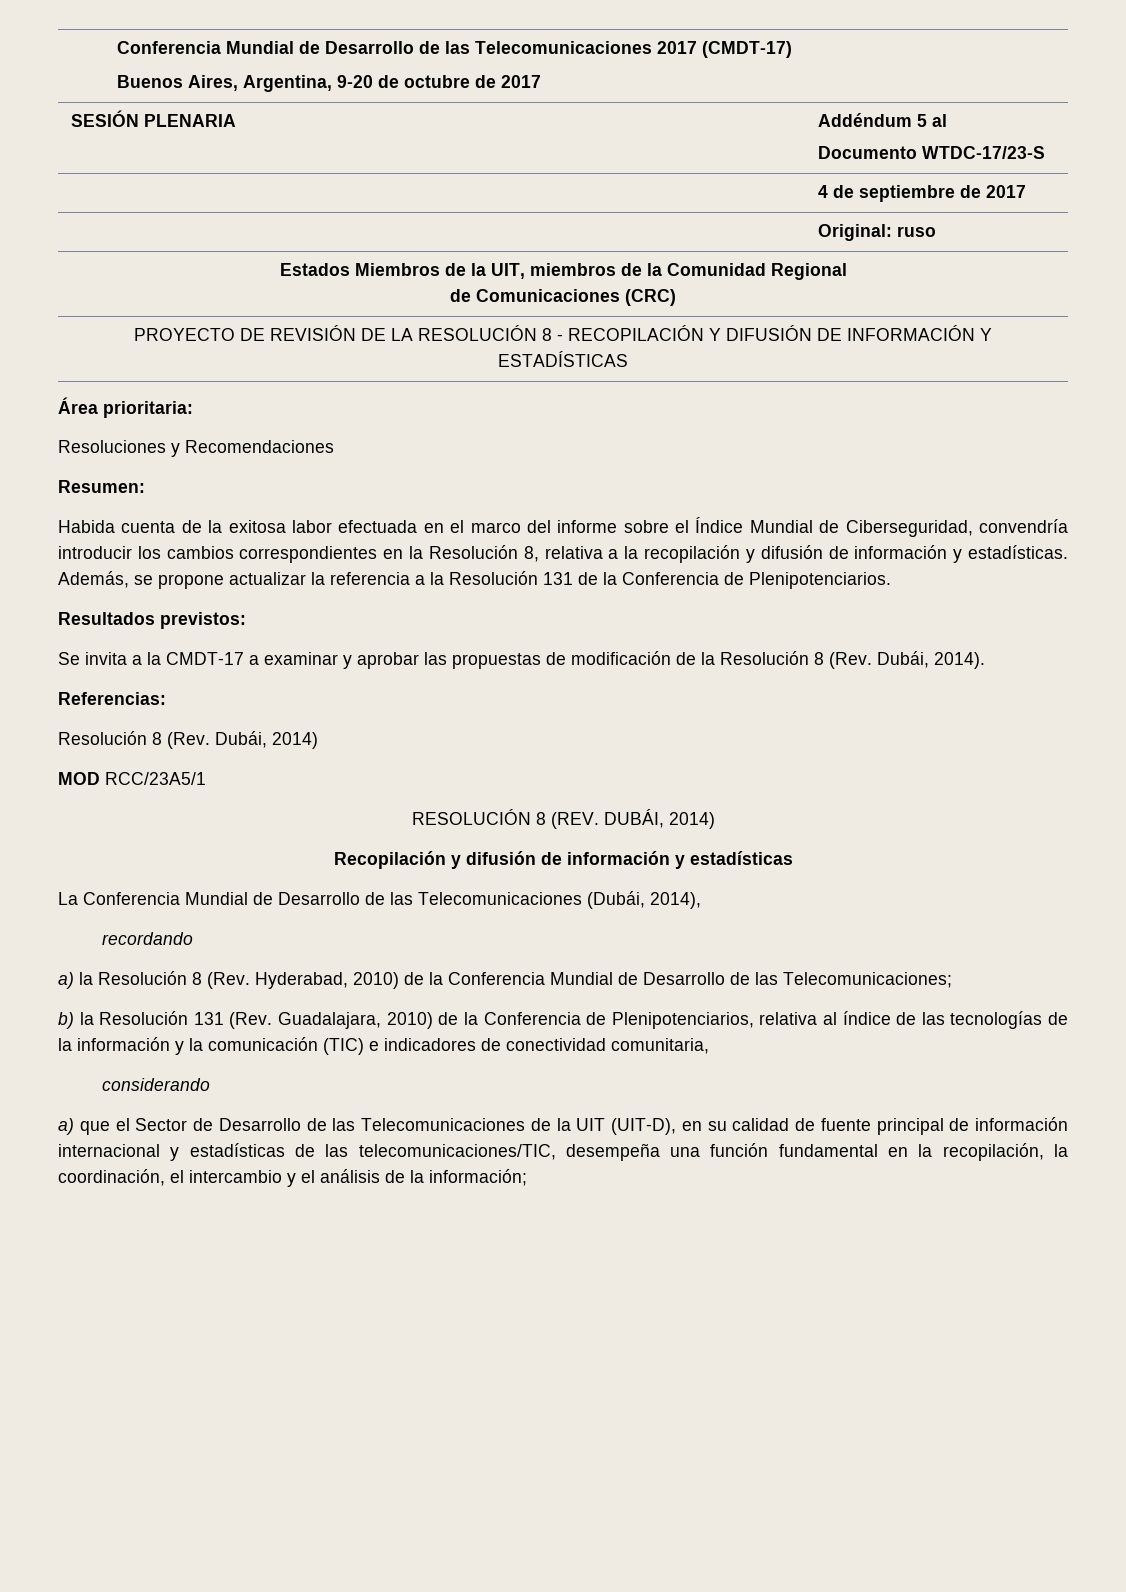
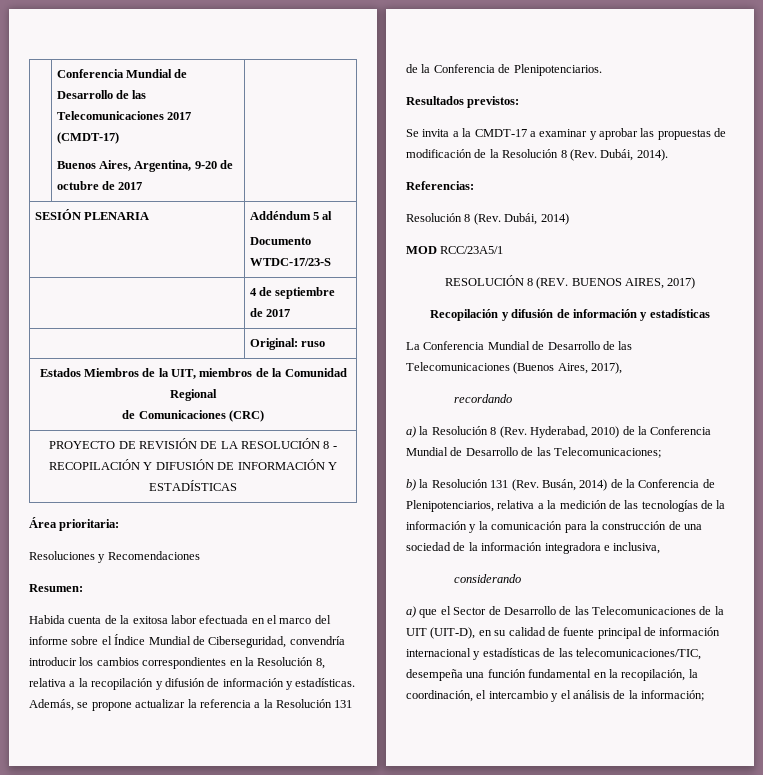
[603,809,715,829] DUBÁI, 2014) -> [571,277,696,289] BUENOS AIRES, 2017)
[587,891,701,909] (Dubái, 2014), -> [513,362,623,374] (Buenos Aires, 2017),
[278,1012,433,1029] Guadalajara, 2010) -> [541,479,608,491] Busán, 2014)
[822,1011,891,1025] al índice -> [537,500,607,509] a la medición
[323,1038,709,1055] (TIC) e indicadores de conectividad comunitaria, -> [564,521,702,533] [406,542,661,554] para la construcción de una sociedad de la información integradora e inclusiva,

